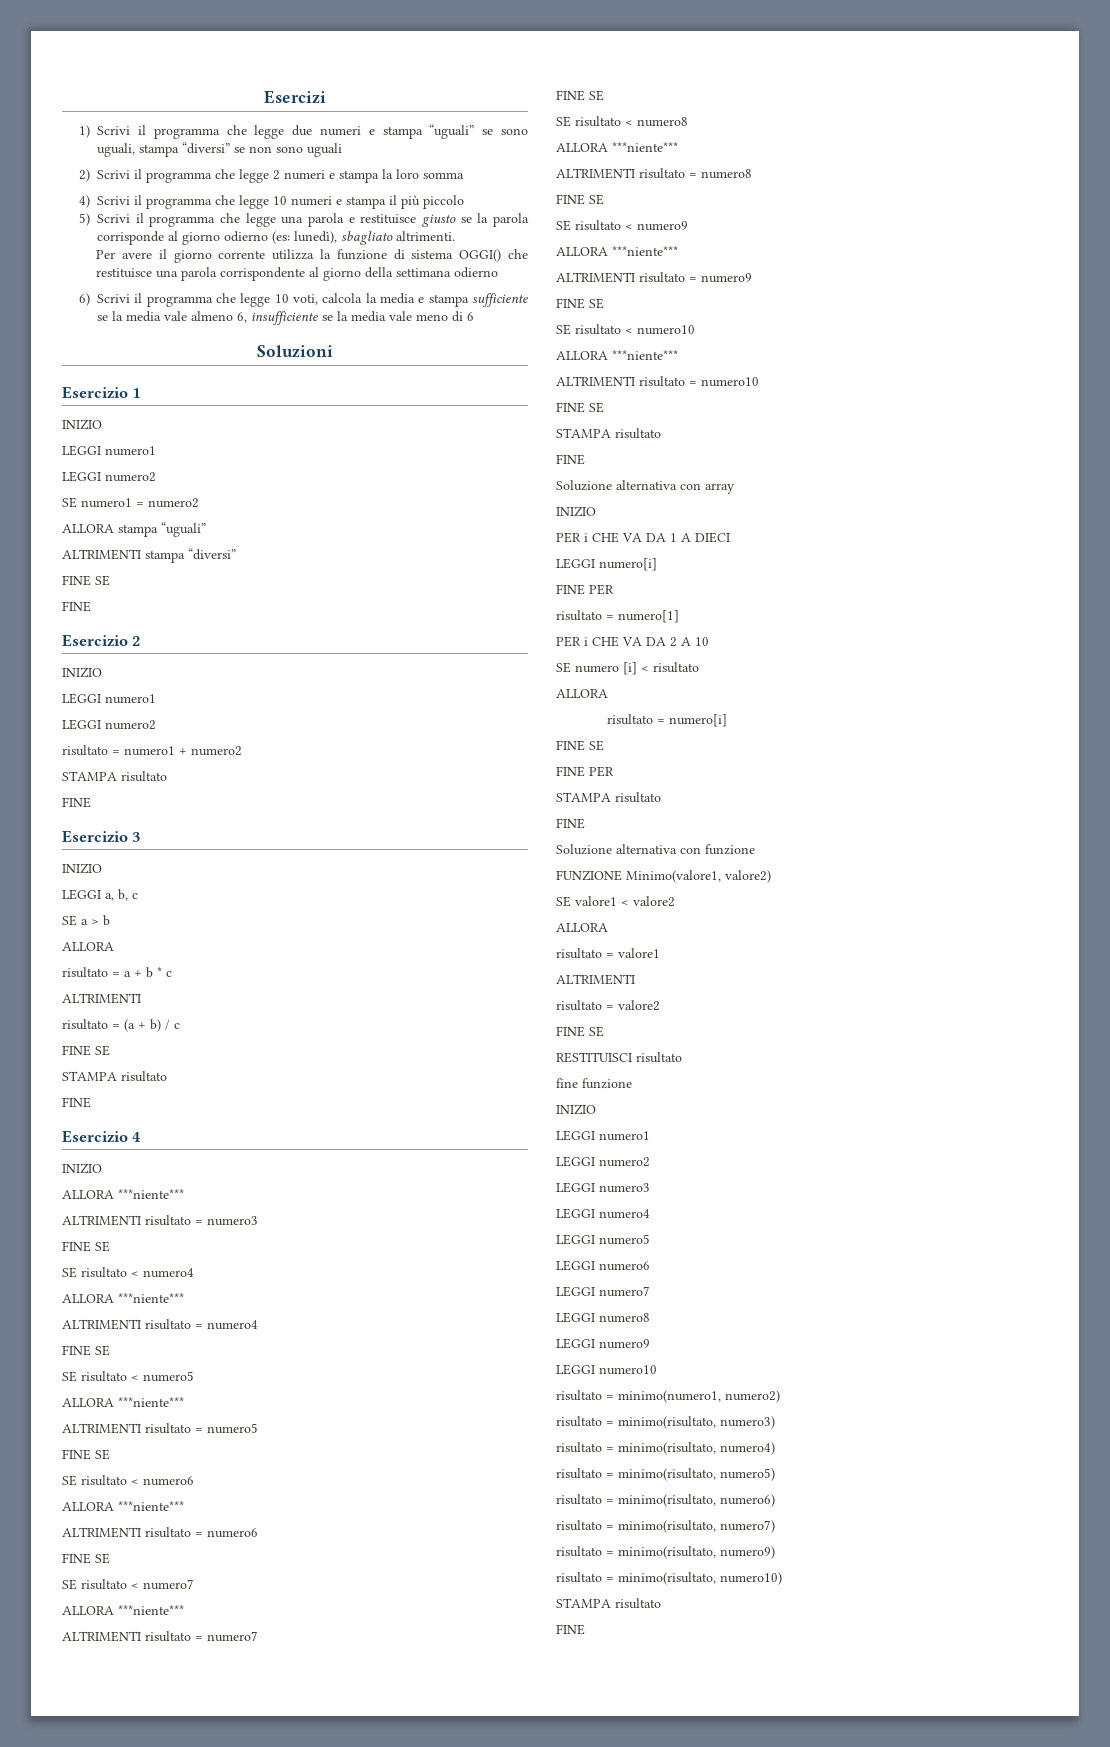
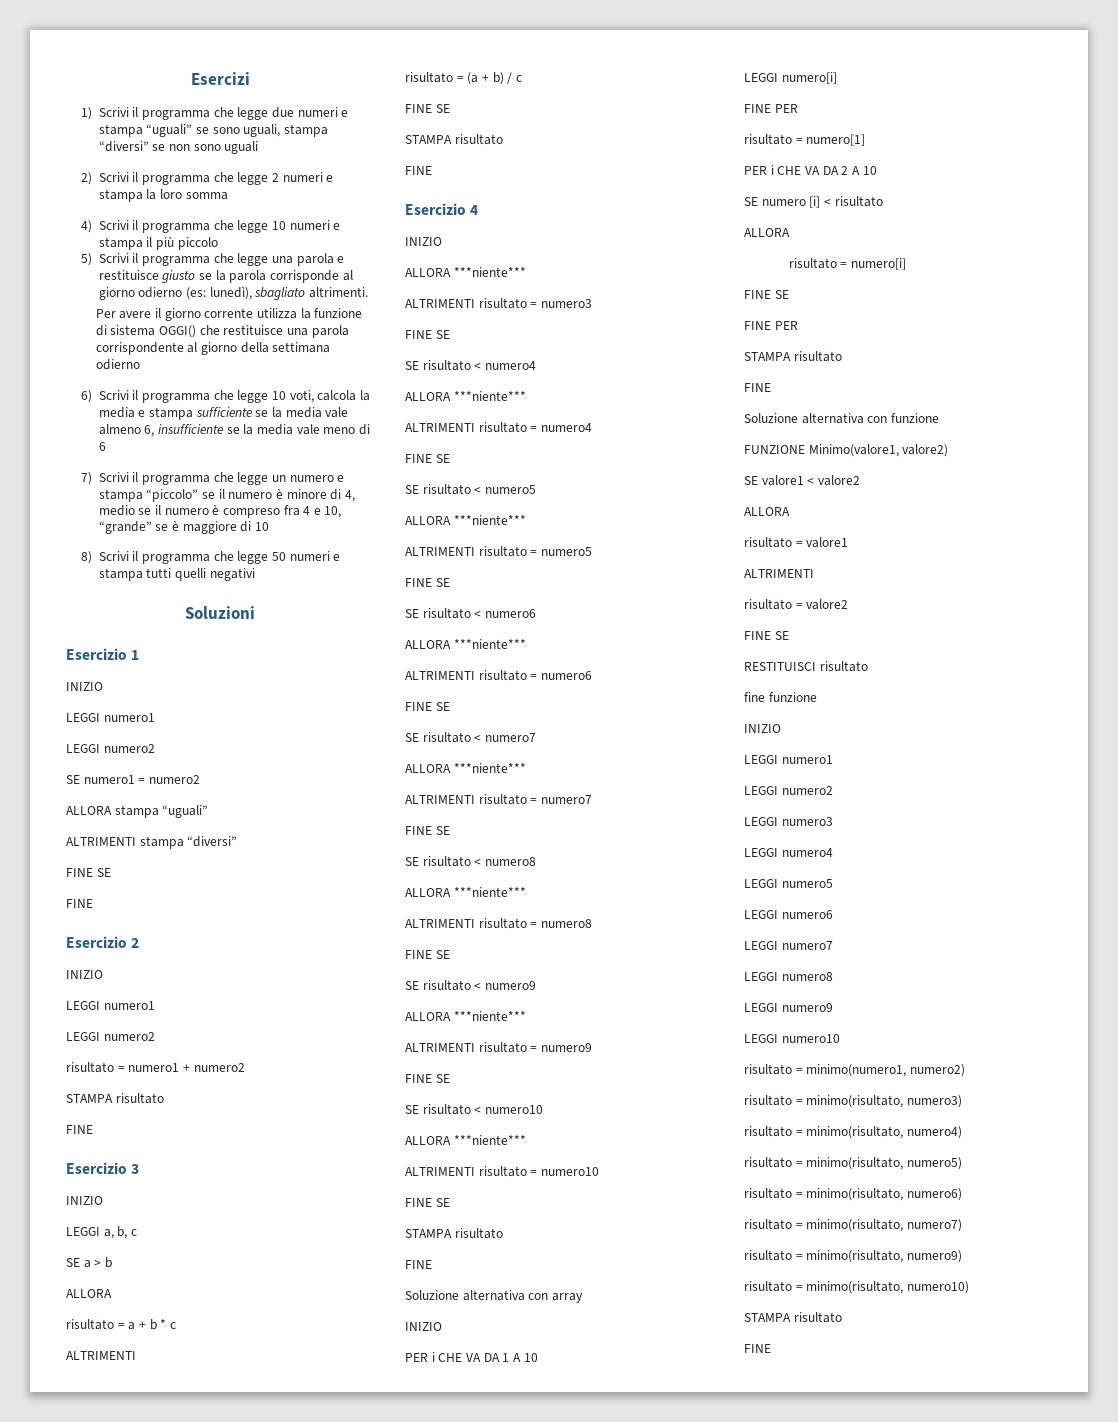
(475, 316) none -> [80,472,345,485] [98,488,355,502] [98,504,342,518] [98,520,269,534] [80,551,341,564] [98,568,255,581] // 7) Scrivi il programma che legge un numero e stampa “piccolo” se il numero è minore di 4, medio se il numero è compreso fra 4 e 10, “grande” se è maggiore di 10 // 8) Scrivi il programma che legge 50 numeri e stampa tutti quelli negativi
[695,532,730,543] DIECI -> [523,1353,538,1362] 10

